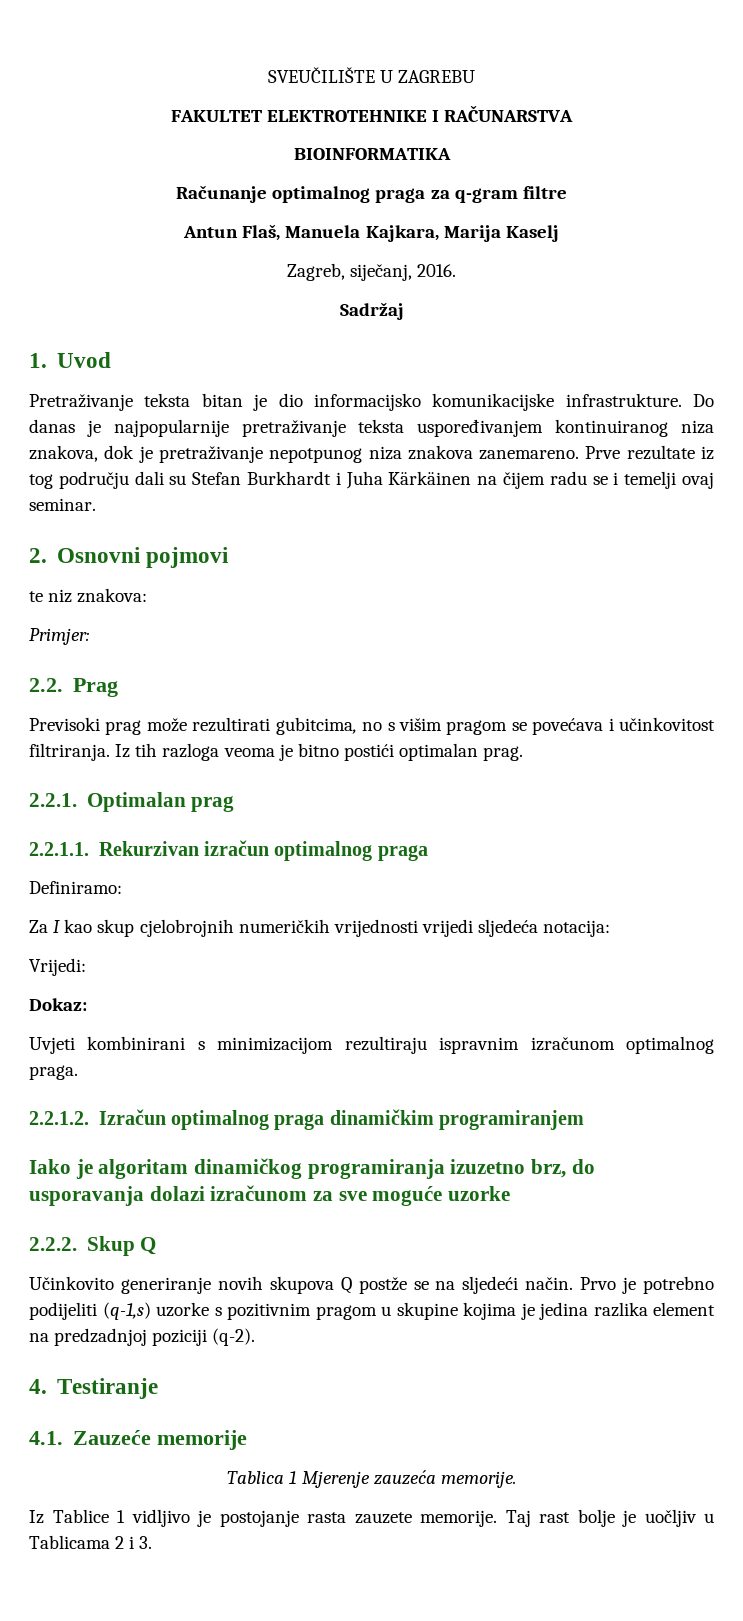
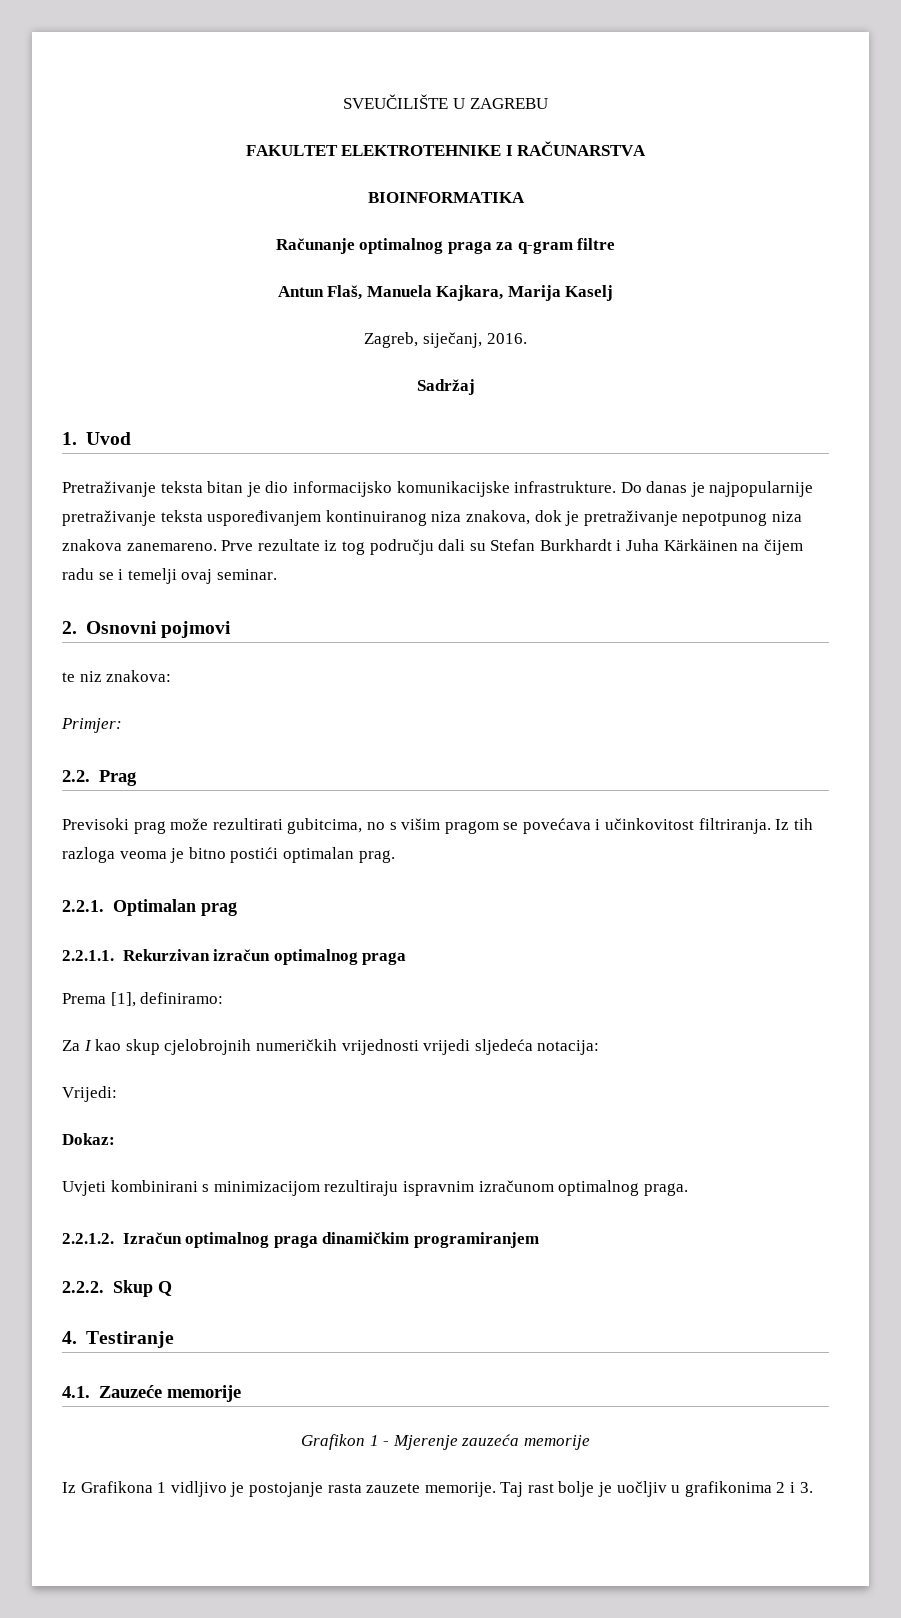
[29,881,122,894] Definiramo: -> [62,992,224,1007] Prema [1], definiramo:
[29,1158,595,1179] [29,1185,511,1206] [29,1236,157,1256] [29,1276,714,1294] [29,1302,715,1320] [29,1328,256,1346] Iako je algoritam dinamičkog programiranja izuzetno brz, do usporavanja dolazi izračunom za sve moguće uzorke // 2.2.2. Skup Q // Učinkovito generiranje novih skupova Q postže se na sljedeći način. Prvo je potrebno podijeliti (q-1,s) uzorke s pozitivnim pragom u skupine kojima je jedina razlika element na predzadnjoj poziciji (q-2). -> [62,1280,172,1297] 2.2.2. Skup Q
[227,1471,297,1484] Tablica 1 -> [301,1434,390,1450] Grafikon 1 -
[440,1471,516,1488] [29,1509,109,1524] memorije. // Iz Tablice -> [523,1435,590,1450] [62,1481,153,1493] memorije // Iz Grafikona
[29,1535,110,1549] Tablicama -> [684,1481,772,1497] grafikonima

